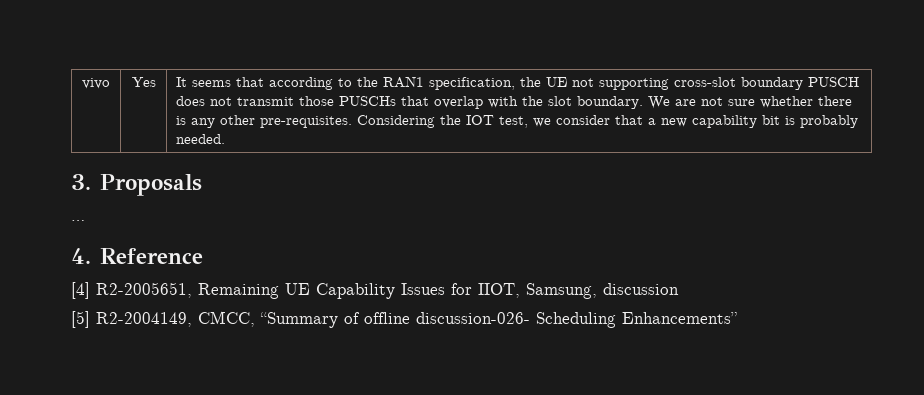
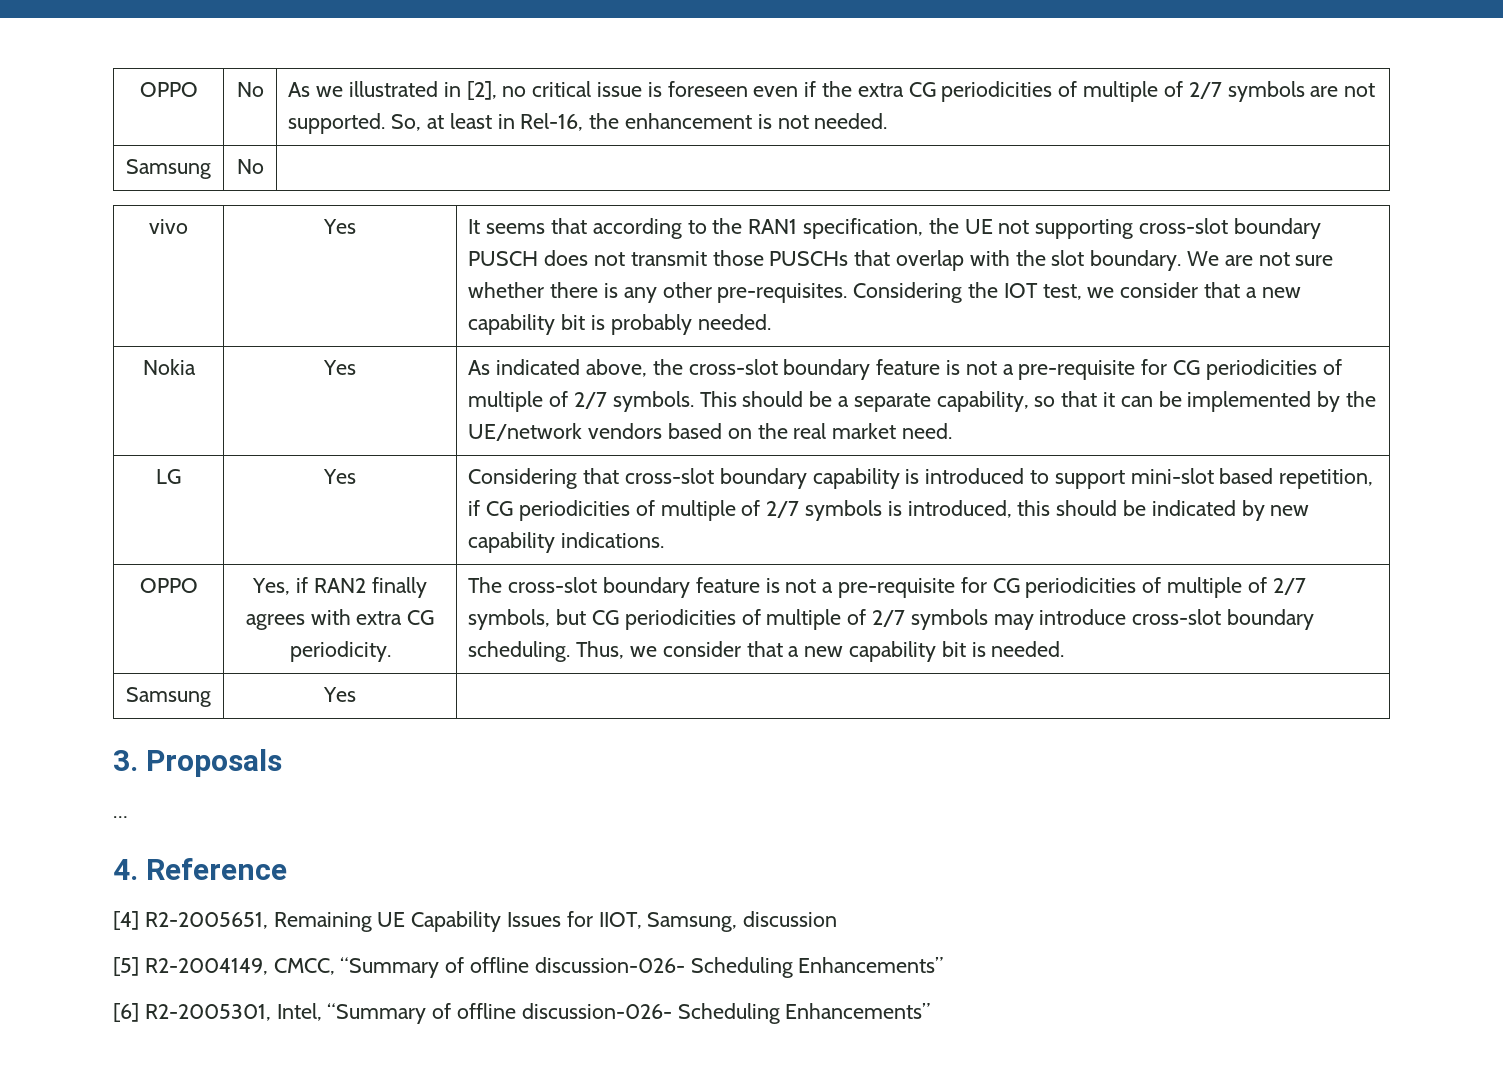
(82, 83) none -> [139,82,198,97] [236,82,264,97] [288,81,1376,102] [288,113,888,134] [126,159,211,179] [236,159,264,174] OPPO | No | As we illustrated in [2], no critical issue is foreseen even if the extra CG periodicities of multiple of 2/7 symbols are not supported. So, at least in Rel-16, the enhancement is not needed. // Samsung | No | //
(226, 139) none -> [142,359,196,375] [323,360,356,375] [468,359,1342,380] [468,391,1377,412] [468,423,953,441] [156,469,181,484] [323,469,356,484] [468,468,1374,489] [468,500,1310,521] [468,532,665,553] [139,578,198,593] [252,577,427,598] [245,609,435,630] [289,641,391,662] [468,577,1306,598] [468,609,1315,630] [468,641,1065,662] [126,687,211,707] [323,687,356,702] // Nokia | Yes | As indicated above, the cross-slot boundary feature is not a pre-requisite for CG periodicities of multiple of 2/7 symbols. This should be a separate capability, so that it can be implemented by the UE/network vendors based on the real market need. // LG | Yes | Considering that cross-slot boundary capability is introduced to support mini-slot based repetition, if CG periodicities of multiple of 2/7 symbols is introduced, this should be indicated by new capability indications. // OPPO | Yes, if RAN2 finally agrees with extra CG periodicity. | The cross-slot boundary feature is not a pre-requisite for CG periodicities of multiple of 2/7 symbols, but CG periodicities of multiple of 2/7 symbols may introduce cross-slot boundary scheduling. Thus, we consider that a new capability bit is needed. // Samsung | Yes |
(737, 318) none -> [113,1003,931,1024] // [6] R2-2005301, Intel, “Summary of offline discussion-026- Scheduling Enhancements”

